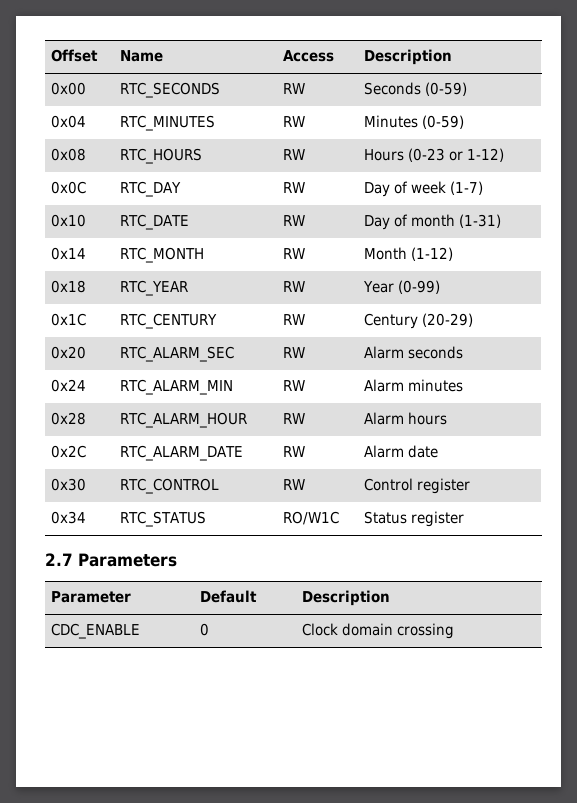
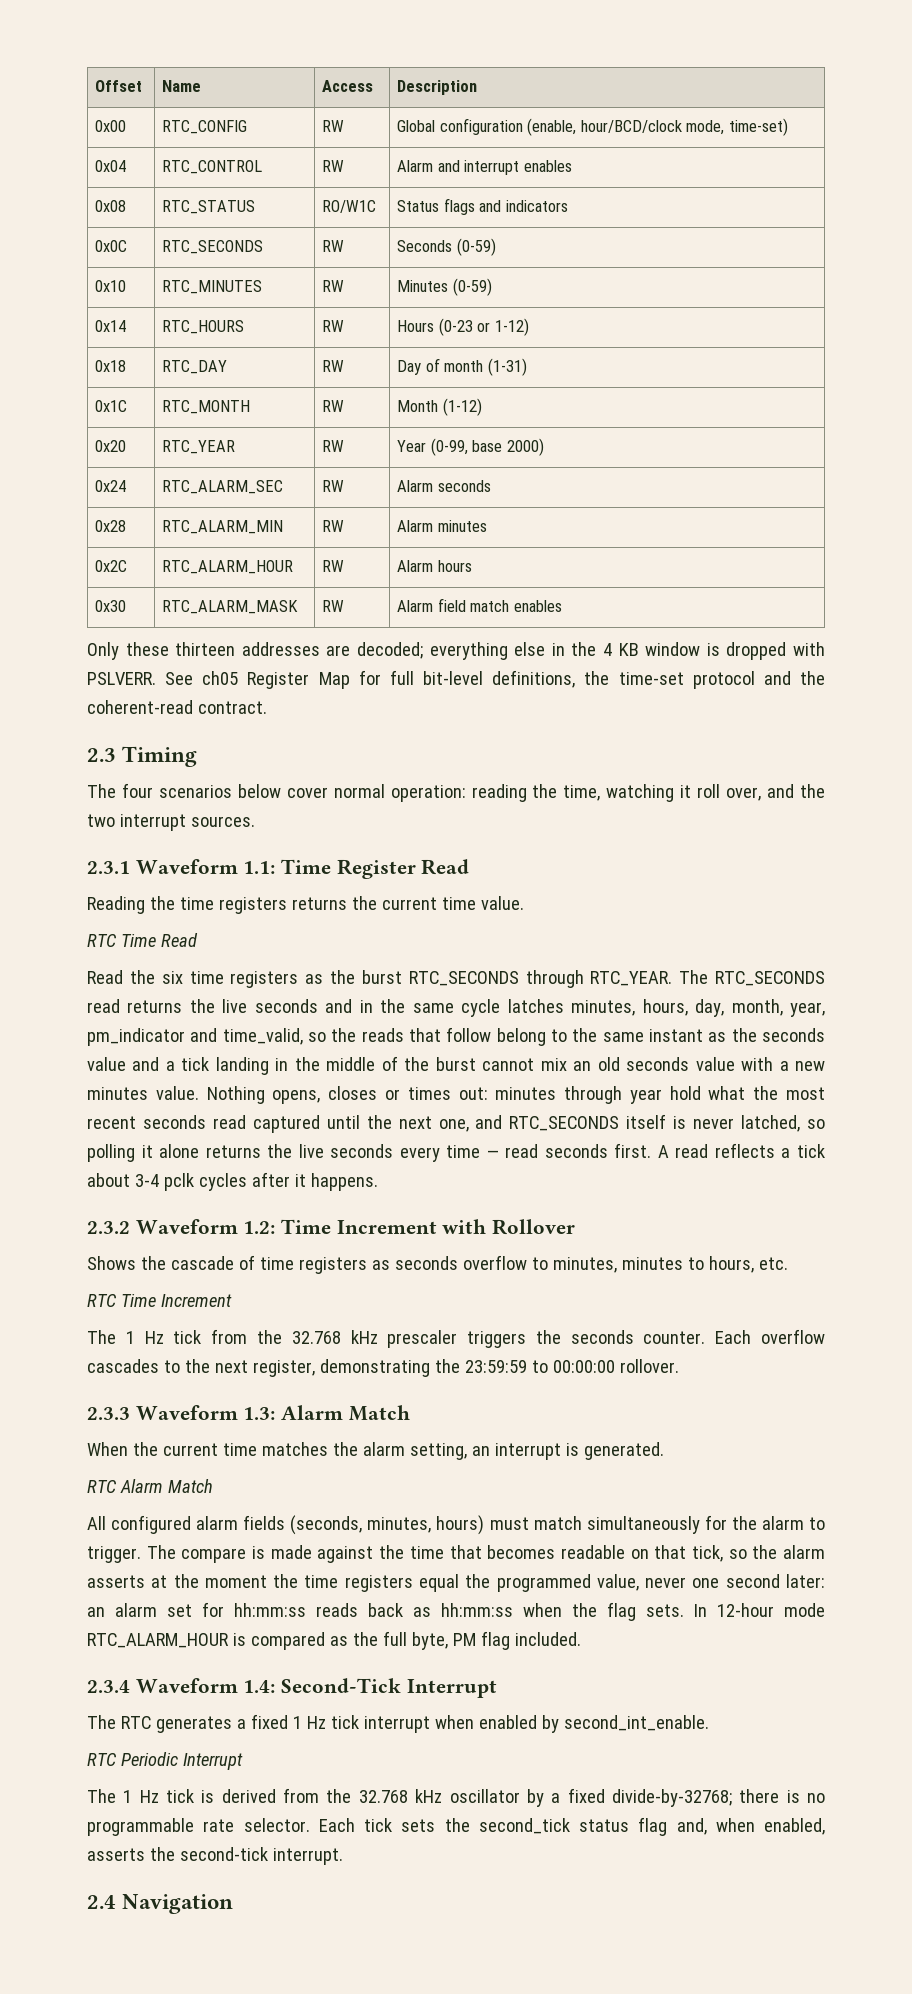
(87, 88) none -> [162,120,248,134] [322,120,345,132] [397,118,788,136] [95,160,127,172] [162,160,263,174] [322,160,345,172] [397,160,572,175] [95,200,127,212] [162,200,256,214] [322,200,377,213] [397,198,568,215] [95,240,128,252] | RTC_CONFIG | RW | Global configuration (enable, hour/BCD/clock mode, time-set) // 0x04 | RTC_CONTROL | RW | Alarm and interrupt enables // 0x08 | RTC_STATUS | RO/W1C | Status flags and indicators // 0x0C
[51,115,87,128] 0x04 -> [95,280,127,292] 0x10
[51,148,87,161] 0x08 -> [95,320,127,332] 0x14
[51,181,87,194] 0x0C -> [95,360,127,372] 0x18
[364,181,484,197] [51,214,87,227] [120,214,190,230] [283,215,306,226] | Day of week (1-7) // 0x10 | RTC_DATE | RW -> (345, 366) none
[51,247,87,260] 0x14 -> [95,400,128,412] 0x1C
[51,280,87,293] 0x18 -> [95,440,127,452] 0x20
[398,280,441,294] [51,313,87,326] [120,313,218,329] [283,314,306,325] [364,313,474,329] [51,346,87,359] (0-99) // 0x1C | RTC_CENTURY | RW | Century (20-29) // 0x20 -> [430,438,544,456] [95,480,127,492] (0-99, base 2000) // 0x24
[51,379,87,392] 0x24 -> [95,520,127,532] 0x28
[51,412,87,425] 0x28 -> [95,560,128,572] 0x2C
[51,445,87,458] [120,445,244,461] [283,446,306,457] [364,445,439,458] [51,478,87,491] [120,478,220,494] [283,479,306,490] [364,478,471,494] [51,511,87,524] [120,511,207,527] [283,511,340,525] [364,511,465,527] [45,553,177,567] [51,591,132,603] [200,590,258,603] [302,590,391,606] [51,623,141,639] [200,623,210,636] [302,623,455,639] 0x2C | RTC_ALARM_DATE | RW | Alarm date // 0x30 | RTC_CONTROL | RW | Control register // 0x34 | RTC_STATUS | RO/W1C | Status register // 2.7 Parameters // Parameter | Default | Description // CDC_ENABLE | 0 | Clock domain crossing -> [95,600,127,612] [162,600,299,614] [322,600,345,612] [397,598,562,612] [87,642,826,660] [87,670,825,689] [87,700,267,714] [87,746,198,767] [87,783,825,802] [87,814,255,831] [87,859,470,879] [87,896,524,914] [87,933,198,947] [87,970,825,988] [87,999,826,1017] [87,1027,826,1046] [87,1056,826,1075] [87,1086,826,1104] [87,1114,826,1133] [87,1143,825,1162] [87,1172,378,1191] [87,1219,576,1235] [87,1255,788,1274] [87,1294,232,1307] [87,1329,826,1348] [87,1359,679,1377] [87,1405,410,1421] [87,1442,664,1460] [87,1479,213,1493] [87,1515,826,1535] [87,1545,825,1563] [87,1574,826,1592] [87,1602,825,1621] [87,1631,581,1650] [87,1678,497,1698] [87,1714,709,1733] [87,1752,243,1770] [87,1788,826,1807] [87,1817,825,1836] [87,1847,343,1865] [87,1894,234,1914] 0x30 | RTC_ALARM_MASK | RW | Alarm field match enables // Only these thirteen addresses are decoded; everything else in the 4 KB window is dropped with PSLVERR. See ch05 Register Map for full bit-level definitions, the time-set protocol and the coherent-read contract. // 2.3 Timing // The four scenarios below cover normal operation: reading the time, watching it roll over, and the two interrupt sources. // 2.3.1 Waveform 1.1: Time Register Read // Reading the time registers returns the current time value. // RTC Time Read // Read the six time registers as the burst RTC_SECONDS through RTC_YEAR. The RTC_SECONDS read returns the live seconds and in the same cycle latches minutes, hours, day, month, year, pm_indicator and time_valid, so the reads that follow belong to the same instant as the seconds value and a tick landing in the middle of the burst cannot mix an old seconds value with a new minutes value. Nothing opens, closes or times out: minutes through year hold what the most recent seconds read captured until the next one, and RTC_SECONDS itself is never latched, so polling it alone returns the live seconds every time — read seconds first. A read reflects a tick about 3-4 pclk cycles after it happens. // 2.3.2 Waveform 1.2: Time Increment with Rollover // Shows the cascade of time registers as seconds overflow to minutes, minutes to hours, etc. // RTC Time Increment // The 1 Hz tick from the 32.768 kHz prescaler triggers the seconds counter. Each overflow cascades to the next register, demonstrating the 23:59:59 to 00:00:00 rollover. // 2.3.3 Waveform 1.3: Alarm Match // When the current time matches the alarm setting, an interrupt is generated. // RTC Alarm Match // All configured alarm fields (seconds, minutes, hours) must match simultaneously for the alarm to trigger. The compare is made against the time that becomes readable on that tick, so the alarm asserts at the moment the time registers equal the programmed value, never one second later: an alarm set for hh:mm:ss reads back as hh:mm:ss when the flag sets. In 12-hour mode RTC_ALARM_HOUR is compared as the full byte, PM flag included. // 2.3.4 Waveform 1.4: Second-Tick Interrupt // The RTC generates a fixed 1 Hz tick interrupt when enabled by second_int_enable. // RTC Periodic Interrupt // The 1 Hz tick is derived from the 32.768 kHz oscillator by a fixed divide-by-32768; there is no programmable rate selector. Each tick sets the second_tick status flag and, when enabled, asserts the second-tick interrupt. // 2.4 Navigation

